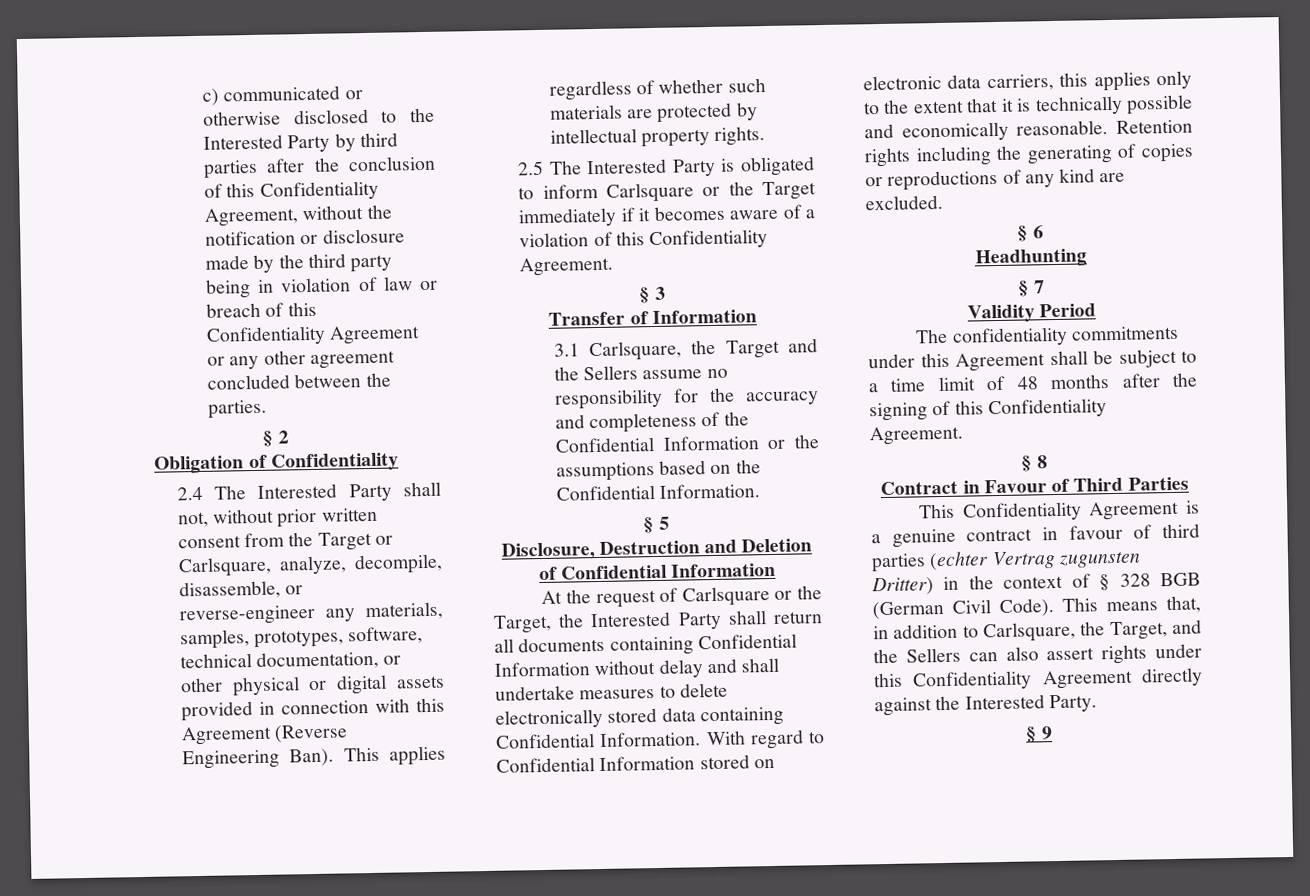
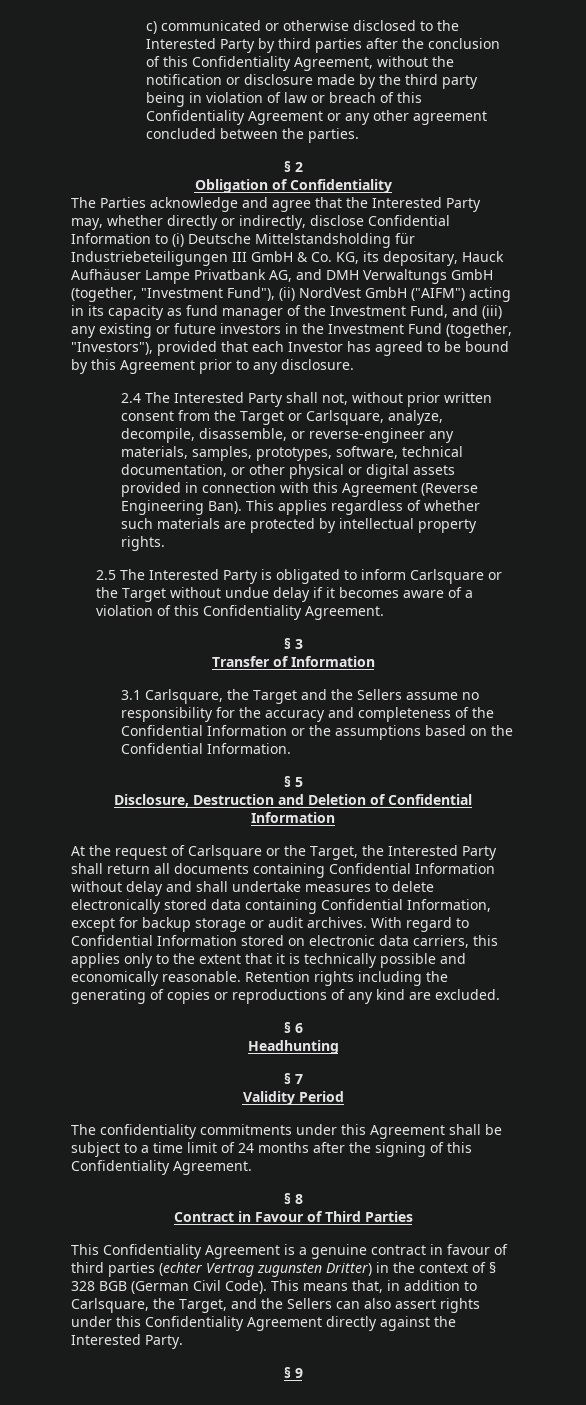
(399, 462) none -> [71,197,481,212] [71,215,450,230] [71,233,415,248] [71,251,504,266] [71,269,493,284] [71,287,511,302] [71,305,502,320] [71,323,512,338] [71,341,509,356] [71,359,354,374] // The Parties acknowledge and agree that the Interested Party may, whether directly or indirectly, disclose Confidential Information to (i) Deutsche Mittelstandsholding für Industriebeteiligungen III GmbH & Co. KG, its depositary, Hauck Aufhäuser Lampe Privatbank AG, and DMH Verwaltungs GmbH (together, "Investment Fund"), (ii) NordVest GmbH ("AIFM") acting in its capacity as fund manager of the Investment Fund, and (iii) any existing or future investors in the Investment Fund (together, "Investors"), provided that each Investor has agreed to be bound by this Agreement prior to any disclosure.
[518,207,618,228] immediately -> [170,587,311,602] without undue delay
[599,731,702,748] Information. -> [407,899,491,912] [71,917,367,932] Information, except for backup storage or audit archives.
[1016,376,1039,390] 48 -> [238,1143,254,1153] 24

